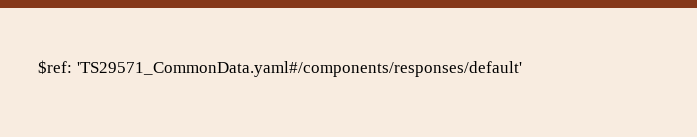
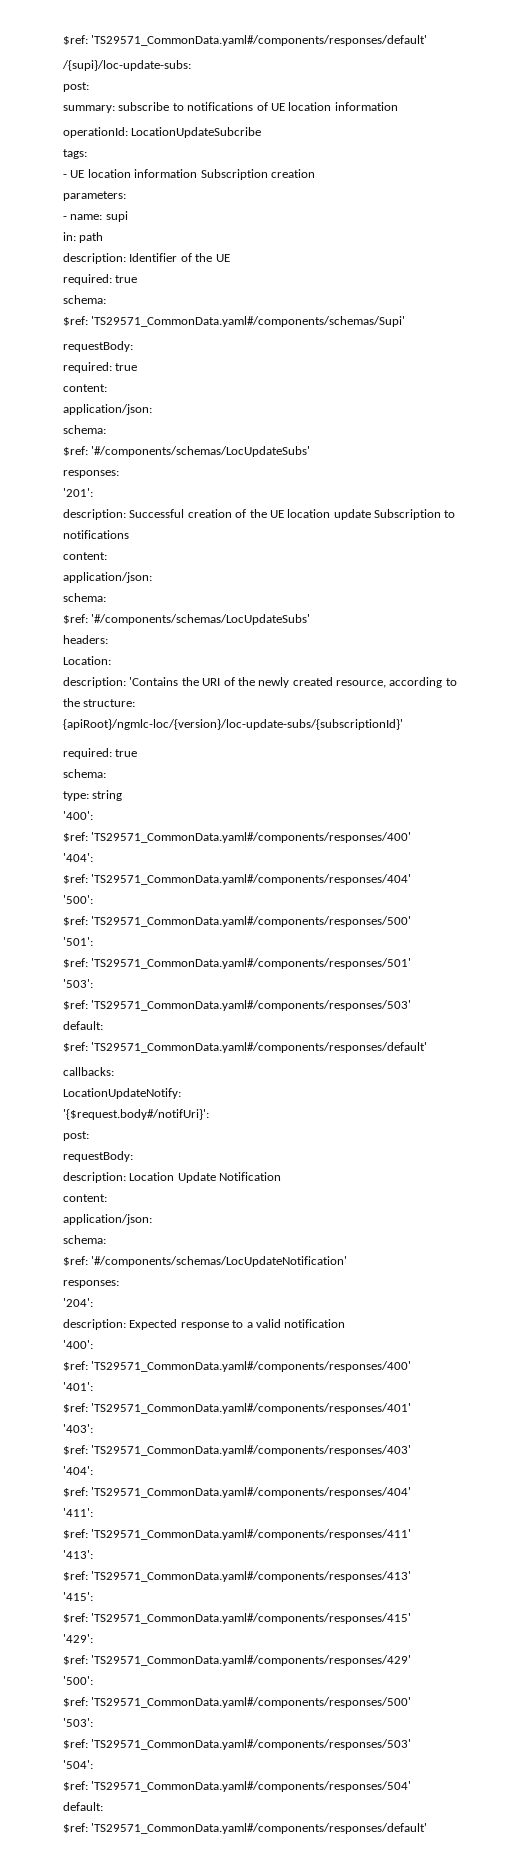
[38,60,522,77] $ref: 'TS29571_CommonData.yaml#/components/responses/default' -> [63,35,428,46] [62,60,191,71] [63,82,89,92] [63,102,398,113] [63,127,262,138] [63,149,87,159] [63,169,315,180] [63,191,126,201] [63,211,128,222] [63,232,104,243] [63,253,230,264] [63,274,138,285] [63,295,106,304] [63,316,406,327] [63,341,133,352] [63,362,138,373] [63,384,107,392] [63,404,152,415] [63,425,106,434] [63,446,311,457] [63,470,119,478] [63,488,93,497] [63,509,456,520] [63,530,129,539] [63,552,107,560] [63,572,152,583] [63,593,106,602] [63,614,311,625] [63,635,108,644] [63,656,111,665] [63,677,457,688] [63,698,136,707] [63,719,403,730] [63,748,138,759] [63,769,106,778] [63,790,123,801] [63,811,93,820] [63,832,412,843] [63,853,93,862] [63,874,412,885] [63,895,93,904] [63,916,412,927] [63,937,93,946] [63,958,412,969] [63,979,93,988] [63,1000,412,1011] [63,1021,103,1030] [63,1042,428,1053] [63,1067,114,1076] [63,1088,181,1099] [63,1109,209,1120] [63,1131,89,1141] [63,1151,133,1162] [63,1172,282,1183] [63,1194,107,1202] [63,1214,152,1225] [63,1235,106,1244] [63,1256,348,1267] [63,1280,119,1288] [63,1298,93,1307] [63,1319,346,1330] [63,1340,93,1349] [63,1361,412,1372] [63,1382,93,1391] [63,1403,412,1414] [63,1424,93,1433] [63,1445,412,1456] [63,1466,93,1475] [63,1487,412,1498] [63,1508,93,1517] [63,1529,412,1540] [63,1550,93,1559] [63,1571,412,1582] [63,1592,93,1601] [63,1613,412,1624] [63,1634,93,1643] [63,1655,412,1666] [63,1676,93,1685] [63,1697,412,1708] [63,1718,93,1727] [63,1739,412,1750] [63,1760,93,1769] [63,1781,412,1792] [63,1802,103,1811] [63,1823,428,1834] $ref: 'TS29571_CommonData.yaml#/components/responses/default' // /{supi}/loc-update-subs: // post: // summary: subscribe to notifications of UE location information // operationId: LocationUpdateSubcribe // tags: // - UE location information Subscription creation // parameters: // - name: supi // in: path // description: Identifier of the UE // required: true // schema: // $ref: 'TS29571_CommonData.yaml#/components/schemas/Supi' // requestBody: // required: true // content: // application/json: // schema: // $ref: '#/components/schemas/LocUpdateSubs' // responses: // '201': // description: Successful creation of the UE location update Subscription to notifications // content: // application/json: // schema: // $ref: '#/components/schemas/LocUpdateSubs' // headers: // Location: // description: 'Contains the URI of the newly created resource, according to the structure: {apiRoot}/ngmlc-loc/{version}/loc-update-subs/{subscriptionId}' // required: true // schema: // type: string // '400': // $ref: 'TS29571_CommonData.yaml#/components/responses/400' // '404': // $ref: 'TS29571_CommonData.yaml#/components/responses/404' // '500': // $ref: 'TS29571_CommonData.yaml#/components/responses/500' // '501': // $ref: 'TS29571_CommonData.yaml#/components/responses/501' // '503': // $ref: 'TS29571_CommonData.yaml#/components/responses/503' // default: // $ref: 'TS29571_CommonData.yaml#/components/responses/default' // callbacks: // LocationUpdateNotify: // '{$request.body#/notifUri}': // post: // requestBody: // description: Location Update Notification // content: // application/json: // schema: // $ref: '#/components/schemas/LocUpdateNotification' // responses: // '204': // description: Expected response to a valid notification // '400': // $ref: 'TS29571_CommonData.yaml#/components/responses/400' // '401': // $ref: 'TS29571_CommonData.yaml#/components/responses/401' // '403': // $ref: 'TS29571_CommonData.yaml#/components/responses/403' // '404': // $ref: 'TS29571_CommonData.yaml#/components/responses/404' // '411': // $ref: 'TS29571_CommonData.yaml#/components/responses/411' // '413': // $ref: 'TS29571_CommonData.yaml#/components/responses/413' // '415': // $ref: 'TS29571_CommonData.yaml#/components/responses/415' // '429': // $ref: 'TS29571_CommonData.yaml#/components/responses/429' // '500': // $ref: 'TS29571_CommonData.yaml#/components/responses/500' // '503': // $ref: 'TS29571_CommonData.yaml#/components/responses/503' // '504': // $ref: 'TS29571_CommonData.yaml#/components/responses/504' // default: // $ref: 'TS29571_CommonData.yaml#/components/responses/default'

